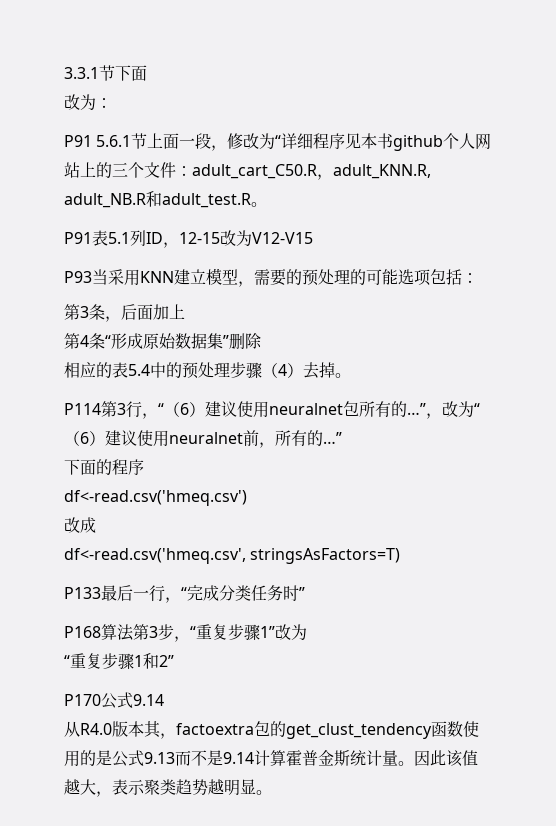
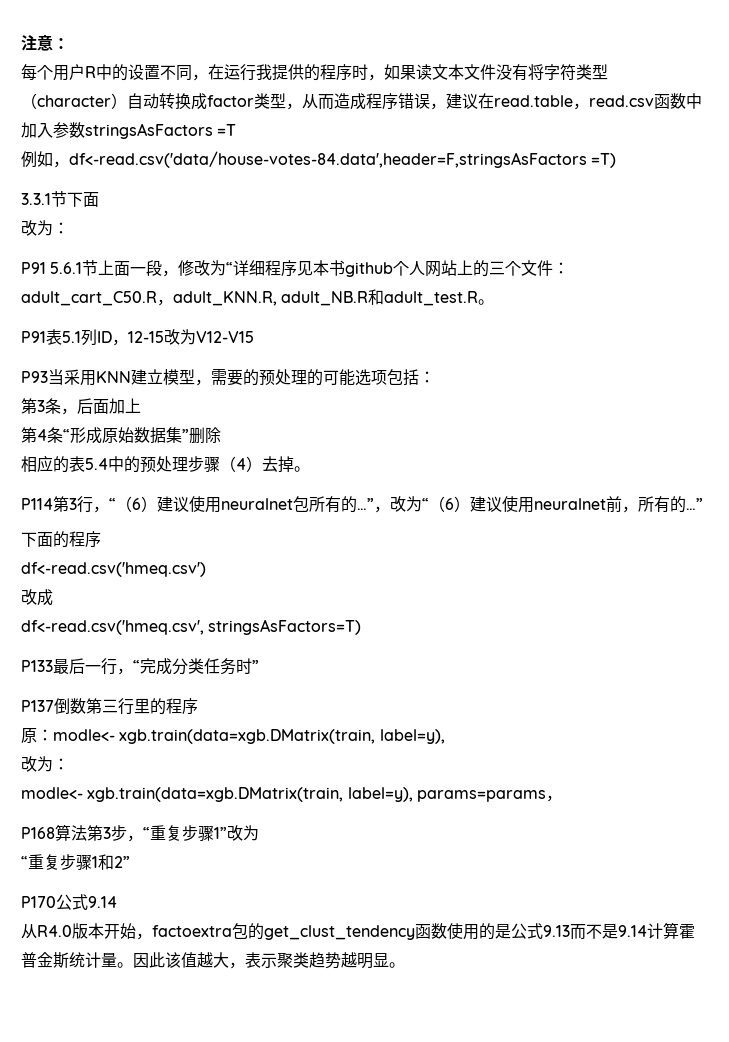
(64, 73) none -> [21,35,69,51] [21,64,608,81] [21,93,702,110] [21,122,237,139] [21,151,617,168] 注意： // 每个用户R中的设置不同，在运行我提供的程序时，如果读文本文件没有将字符类型（character）自动转换成factor类型，从而造成程序错误，建议在read.table，read.csv函数中加入参数stringsAsFactors =T // 例如，df<-read.csv('data/house-votes-84.data',header=F,stringsAsFactors =T) //
(305, 593) none -> [21,698,198,715] [21,728,445,744] [21,756,69,772] [21,787,562,802] // P137倒数第三行里的程序 // 原：modle<- xgb.train(data=xgb.DMatrix(train, label=y), // 改为： // modle<- xgb.train(data=xgb.DMatrix(train, label=y), params=params，
[144,721,161,738] 其 -> [104,923,136,939] 开始

